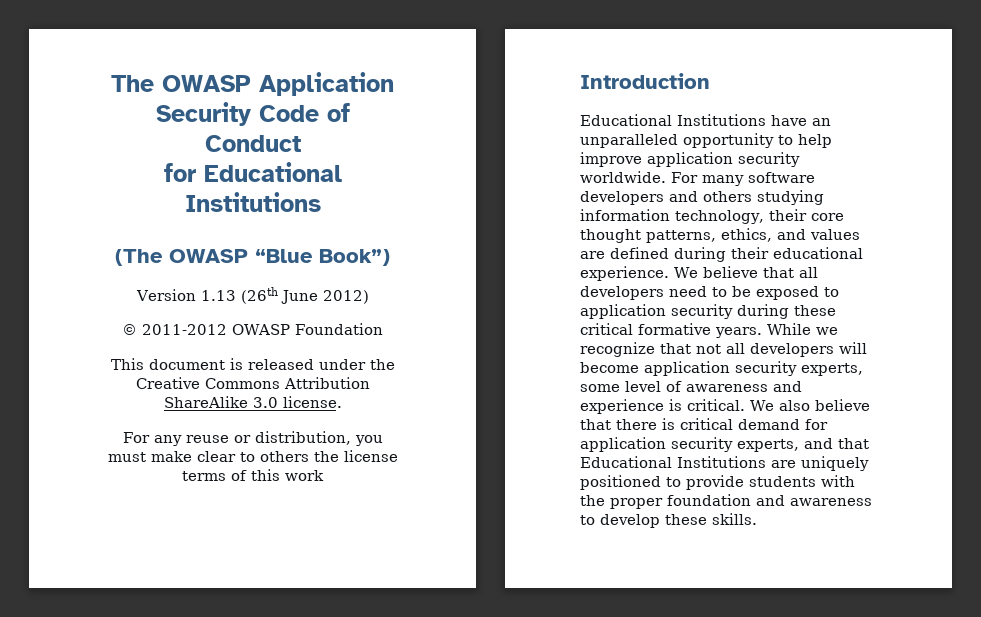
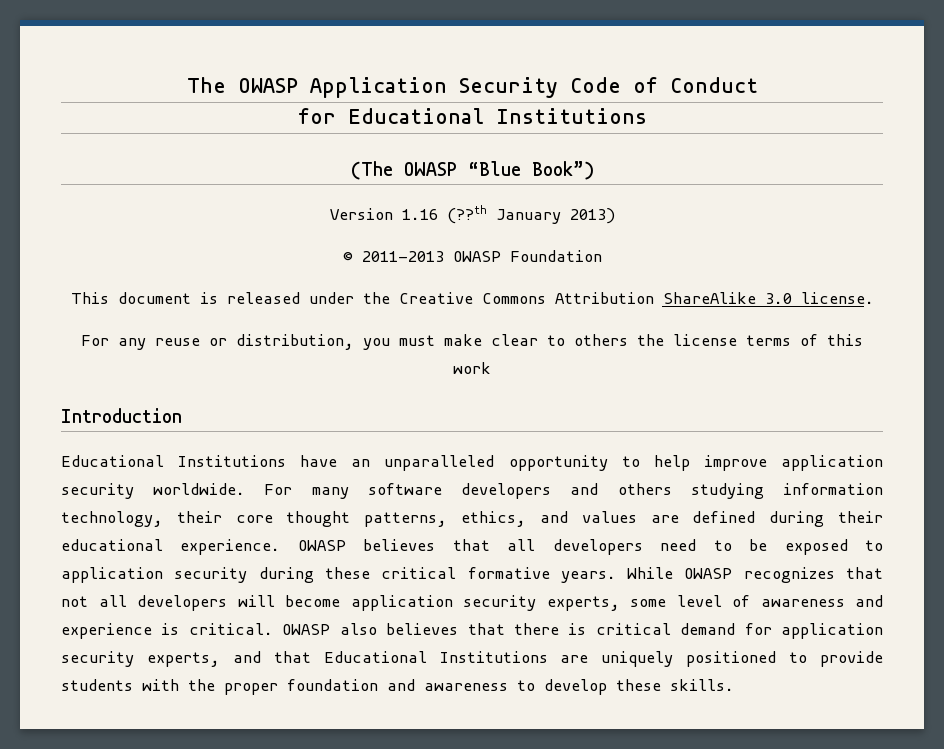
[200,287,369,304] 1.13 (26th June 2012) -> [401,205,615,224] 1.16 (??th January 2013)
[142,324,227,335] 2011-2012 -> [361,251,444,262] 2011-2013
[674,266,758,278] We believe -> [297,539,436,551] OWASP believes
[816,327,838,335] [580,342,655,357] we recognize -> [684,567,835,583] OWASP recognizes
[750,399,870,411] We also believe -> [282,623,459,635] OWASP also believes

